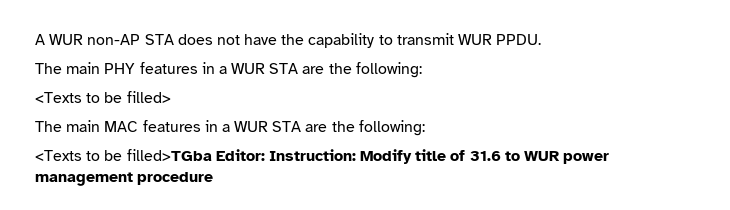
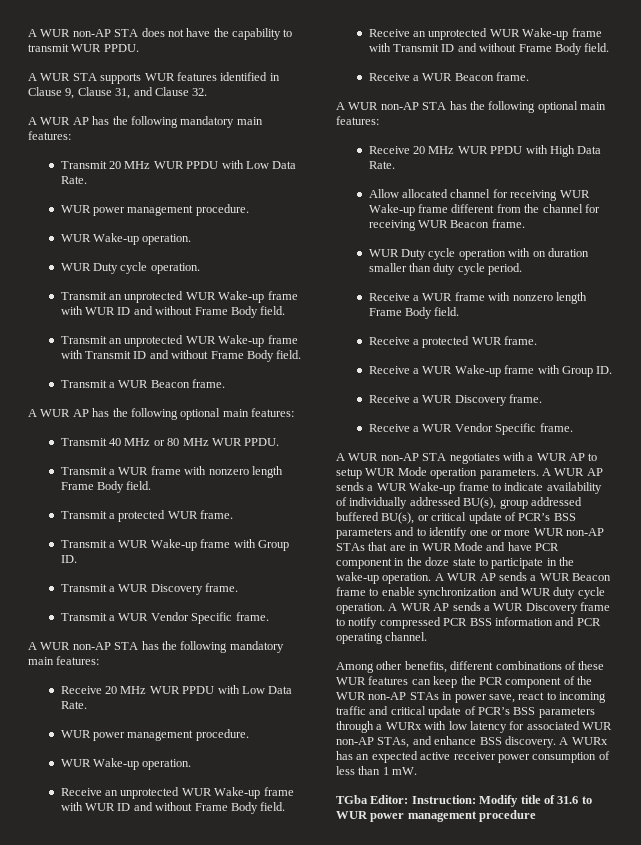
[35,62,422,78] [35,91,171,103] [35,120,425,136] [35,149,212,161] The main PHY features in a WUR STA are the following: // <Texts to be filled> // The main MAC features in a WUR STA are the following: // <Texts to be filled>TGba -> [28,72,280,84] [28,87,208,99] [28,116,263,128] [28,131,71,140] [60,160,297,169] [60,176,87,184] [60,204,249,216] [60,233,192,245] [60,262,200,274] [60,291,298,303] [60,306,286,318] [60,335,298,347] [60,350,302,362] [60,379,226,388] [28,408,294,420] [60,438,280,446] [60,466,283,478] [60,481,152,493] [60,510,234,522] [60,539,289,551] [60,555,77,563] [60,583,239,595] [60,612,269,624] [28,641,284,653] [28,656,100,665] [60,685,293,694] [60,701,87,709] [60,729,249,741] [60,758,192,770] [60,787,294,799] [60,802,286,814] [368,28,602,40] [368,43,610,55] [368,72,530,81] [336,101,606,113] [336,116,379,125] [368,145,602,157] [368,161,395,169] [368,189,590,201] [368,204,600,216] [368,219,525,231] [368,248,589,260] [368,263,523,275] [368,292,587,304] [368,307,460,319] [368,336,538,348] [368,365,613,377] [368,394,543,406] [368,423,573,435] [336,452,598,464] [336,467,603,479] [336,482,602,494] [336,497,582,509] [336,512,576,524] [336,527,604,539] [336,542,559,551] [336,557,574,569] [336,572,611,584] [336,587,605,599] [336,602,610,614] [336,617,601,629] [336,632,428,644] [336,661,605,673] [336,676,592,688] [336,692,606,703] [336,706,595,718] [336,721,612,733] [336,736,608,748] [336,751,610,763] [336,766,418,775] [336,795,368,804] A WUR STA supports WUR features identified in Clause 9, Clause 31, and Clause 32. // A WUR AP has the following mandatory main features: // Transmit 20 MHz WUR PPDU with Low Data Rate. // WUR power management procedure. // WUR Wake-up operation. // WUR Duty cycle operation. // Transmit an unprotected WUR Wake-up frame with WUR ID and without Frame Body field. // Transmit an unprotected WUR Wake-up frame with Transmit ID and without Frame Body field. // Transmit a WUR Beacon frame. // A WUR AP has the following optional main features: // Transmit 40 MHz or 80 MHz WUR PPDU. // Transmit a WUR frame with nonzero length Frame Body field. // Transmit a protected WUR frame. // Transmit a WUR Wake-up frame with Group ID. // Transmit a WUR Discovery frame. // Transmit a WUR Vendor Specific frame. // A WUR non-AP STA has the following mandatory main features: // Receive 20 MHz WUR PPDU with Low Data Rate. // WUR power management procedure. // WUR Wake-up operation. // Receive an unprotected WUR Wake-up frame with WUR ID and without Frame Body field. // Receive an unprotected WUR Wake-up frame with Transmit ID and without Frame Body field. // Receive a WUR Beacon frame. // A WUR non-AP STA has the following optional main features: // Receive 20 MHz WUR PPDU with High Data Rate. // Allow allocated channel for receiving WUR Wake-up frame different from the channel for receiving WUR Beacon frame. // WUR Duty cycle operation with on duration smaller than duty cycle period. // Receive a WUR frame with nonzero length Frame Body field. // Receive a protected WUR frame. // Receive a WUR Wake-up frame with Group ID. // Receive a WUR Discovery frame. // Receive a WUR Vendor Specific frame. // A WUR non-AP STA negotiates with a WUR AP to setup WUR Mode operation parameters. A WUR AP sends a WUR Wake-up frame to indicate availability of individually addressed BU(s), group addressed buffered BU(s), or critical update of PCR’s BSS parameters and to identify one or more WUR non-AP STAs that are in WUR Mode and have PCR component in the doze state to participate in the wake-up operation. A WUR AP sends a WUR Beacon frame to enable synchronization and WUR duty cycle operation. A WUR AP sends a WUR Discovery frame to notify compressed PCR BSS information and PCR operating channel. // Among other benefits, different combinations of these WUR features can keep the PCR component of the WUR non-AP STAs in power save, react to incoming traffic and critical update of PCR’s BSS parameters through a WURx with low latency for associated WUR non-AP STAs, and enhance BSS discovery. A WURx has an expected active receiver power consumption of less than 1 mW. // TGba

